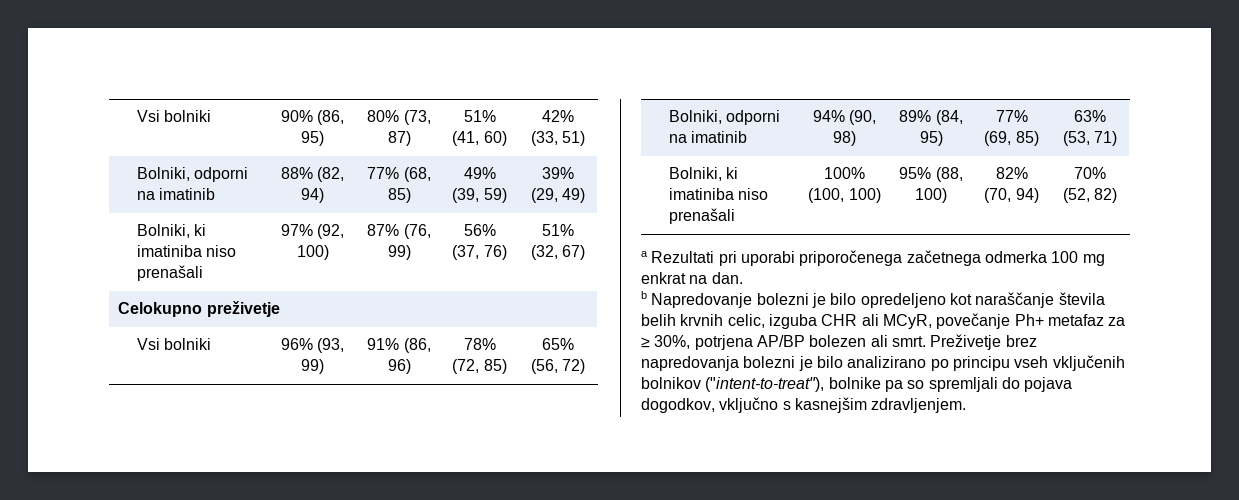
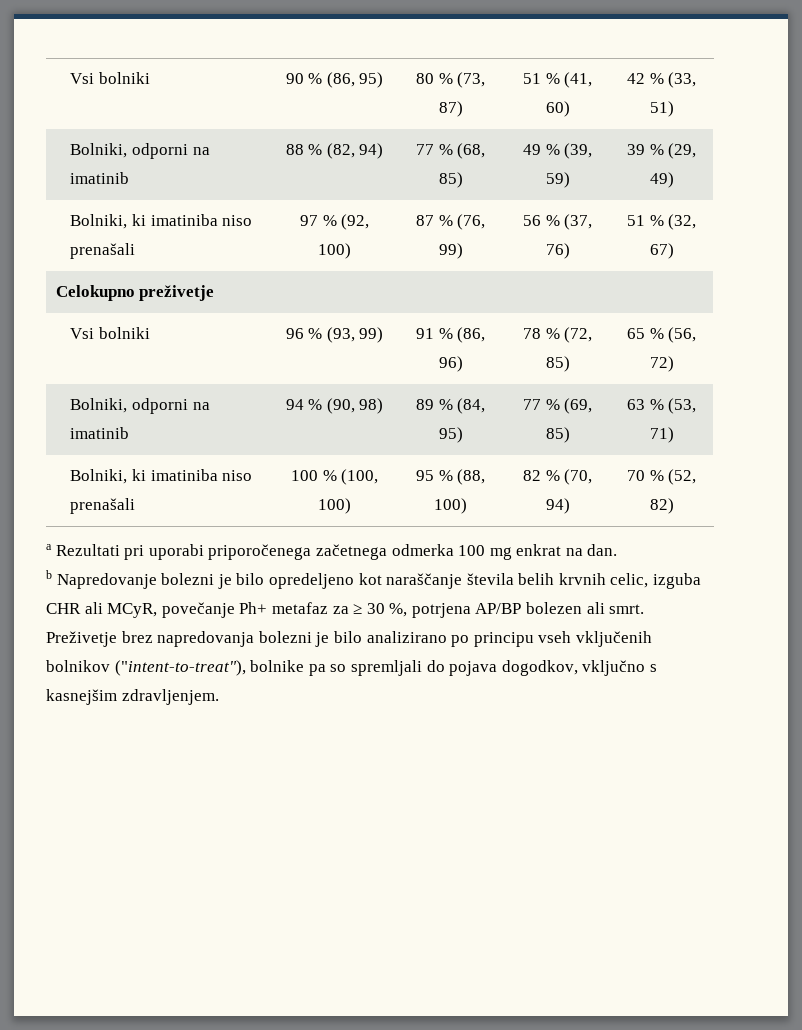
[136,110,212,122] [280,110,313,122] Vsi bolniki | 90% -> [70,72,150,84] [285,73,323,84] Vsi bolniki | 90 %
[367,110,400,122] 80% -> [415,73,453,84] 80 %
[463,110,496,122] 51% -> [522,73,560,84] 51 %
[542,110,574,122] 42% -> [626,73,664,84] 42 %
[280,167,313,179] 88% -> [285,144,323,155] 88 %
[367,167,400,179] 77% -> [415,144,453,155] 77 %
[463,167,496,179] 49% -> [522,144,560,155] 49 %
[542,167,574,179] 39% -> [626,144,664,155] 39 %
[280,224,313,236] 97% -> [299,215,337,226] 97 %
[367,224,400,236] 87% -> [415,215,453,226] 87 %
[463,224,496,236] 56% -> [522,215,560,226] 56 %
[542,224,574,236] 51% -> [626,215,664,226] 51 %
[280,338,313,350] 96% -> [285,328,323,339] 96 %
[367,338,400,350] 91% -> [415,328,453,339] 91 %
[463,338,496,350] 78% -> [522,328,560,339] 78 %
[542,338,574,350] 65% -> [626,328,664,339] 65 %
[812,110,845,122] 94% -> [285,399,323,410] 94 %
[899,110,932,122] 89% -> [415,399,453,410] 89 %
[995,110,1028,122] 77% -> [522,399,560,410] 77 %
[1074,110,1106,122] 63% -> [626,399,664,410] 63 %
[824,167,865,179] 100% -> [290,470,337,481] 100 %
[899,167,932,179] 95% -> [415,470,453,481] 95 %
[995,167,1028,179] 82% -> [522,470,560,481] 82 %
[1074,167,1106,179] 70% -> [626,470,664,481] 70 %
[654,335,691,349] 30%, -> [366,603,408,617] 30 %,

